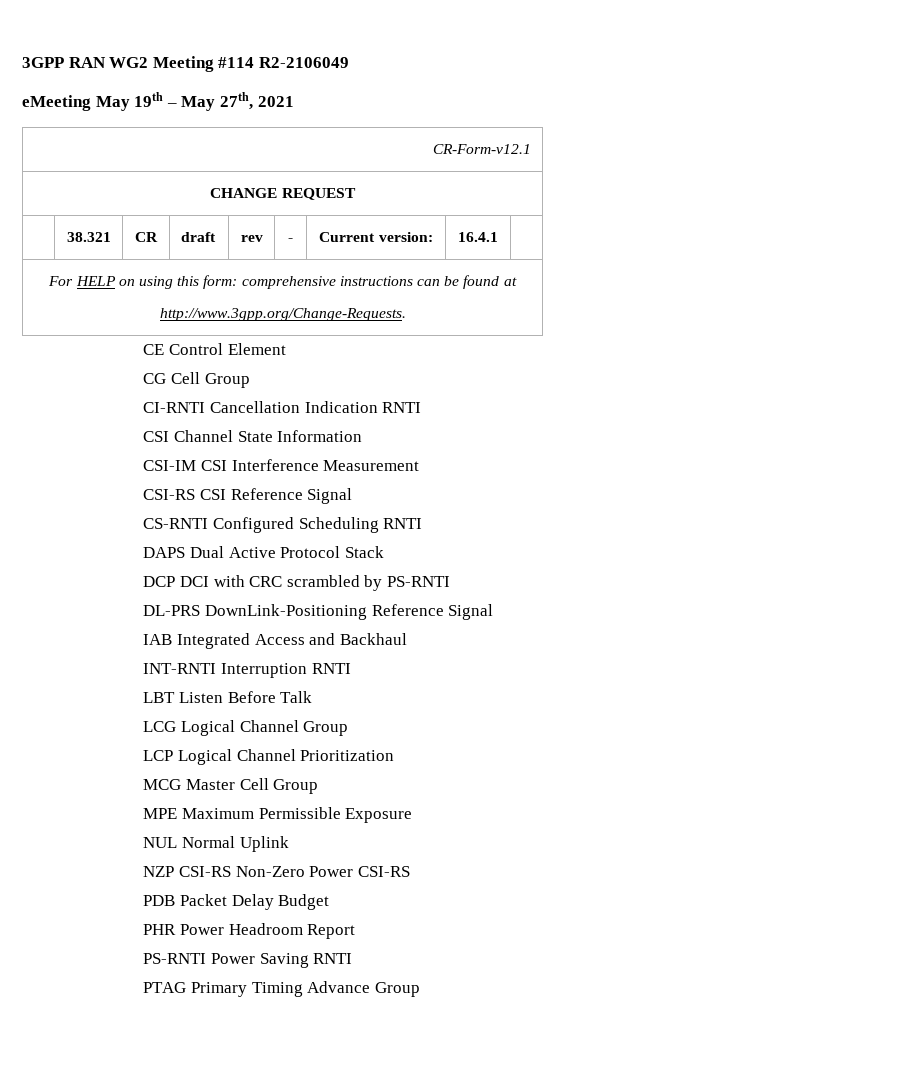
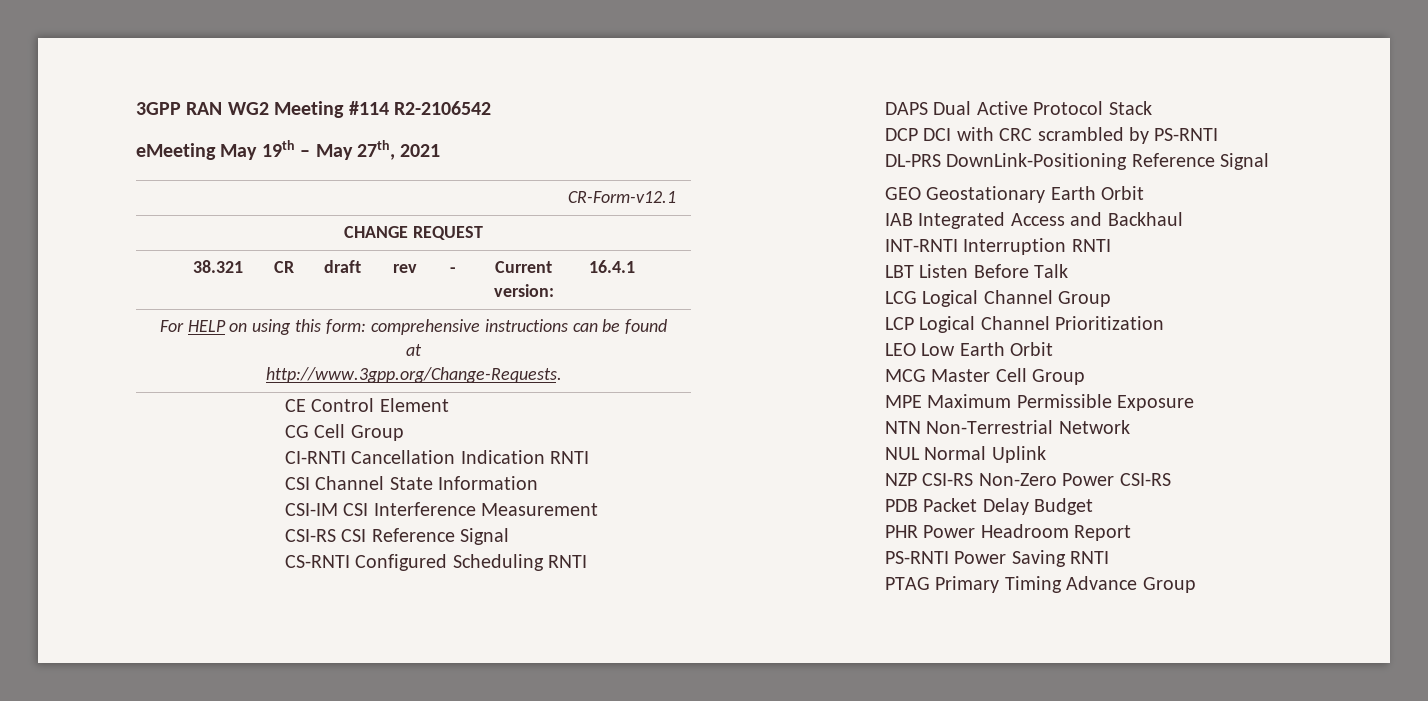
[258,57,349,68] R2-2106049 -> [394,101,491,115] R2-2106542
(494, 612) none -> [884,186,1145,203] // GEO Geostationary Earth Orbit
(395, 755) none -> [884,342,1054,356] // LEO Low Earth Orbit
(413, 815) none -> [884,420,1130,434] // NTN Non-Terrestrial Network

